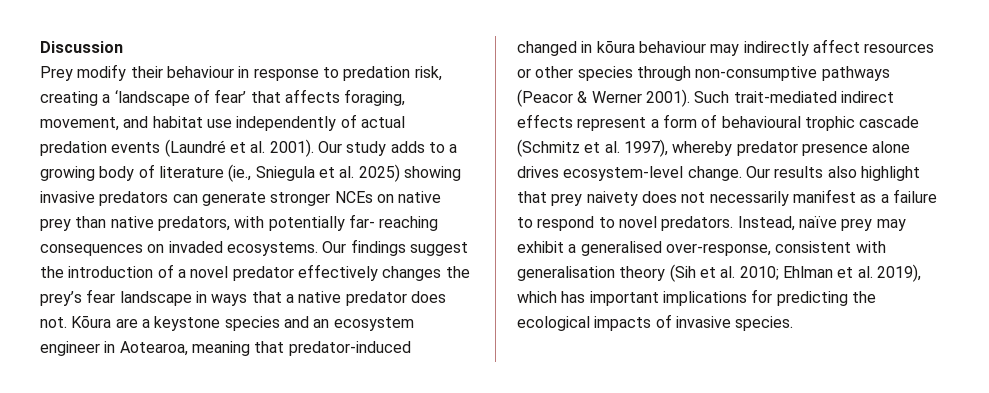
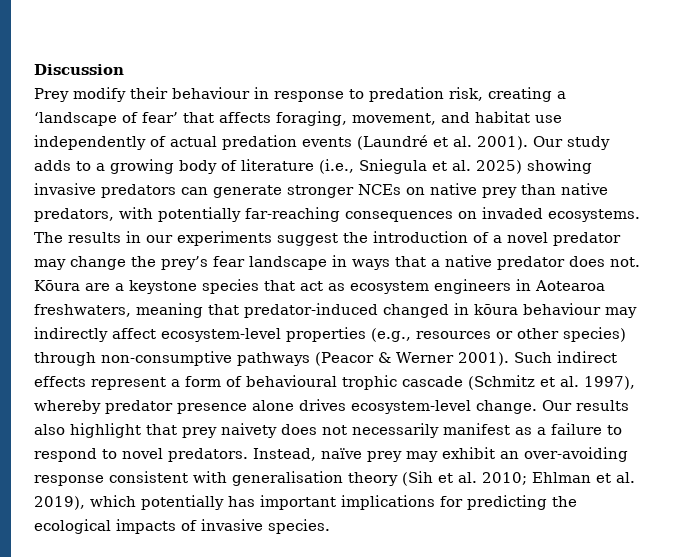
[228,164,252,182] (ie., -> [319,159,354,174] (i.e.,
[348,214,439,231] far- reaching -> [245,207,340,222] far-reaching
[322,239,406,256] Our findings -> [34,231,272,246] The results in our experiments
[297,264,442,281] effectively changes -> [34,256,126,270] may change
[283,316,414,331] [40,341,188,356] and an ecosystem engineer in Aotearoa, -> [264,279,605,294] [34,304,131,317] that act as ecosystem engineers in Aotearoa freshwaters,
(860, 46) none -> [161,327,411,342] ecosystem-level properties (e.g.,
[577,66,633,81] species -> [563,327,626,342] species)
[733,91,837,103] trait-mediated -> (552, 357) none
[568,241,771,256] a generalised over-response, -> [500,447,628,462] [34,475,104,486] an over-avoiding response
(557, 297) none -> [141,495,224,510] potentially

